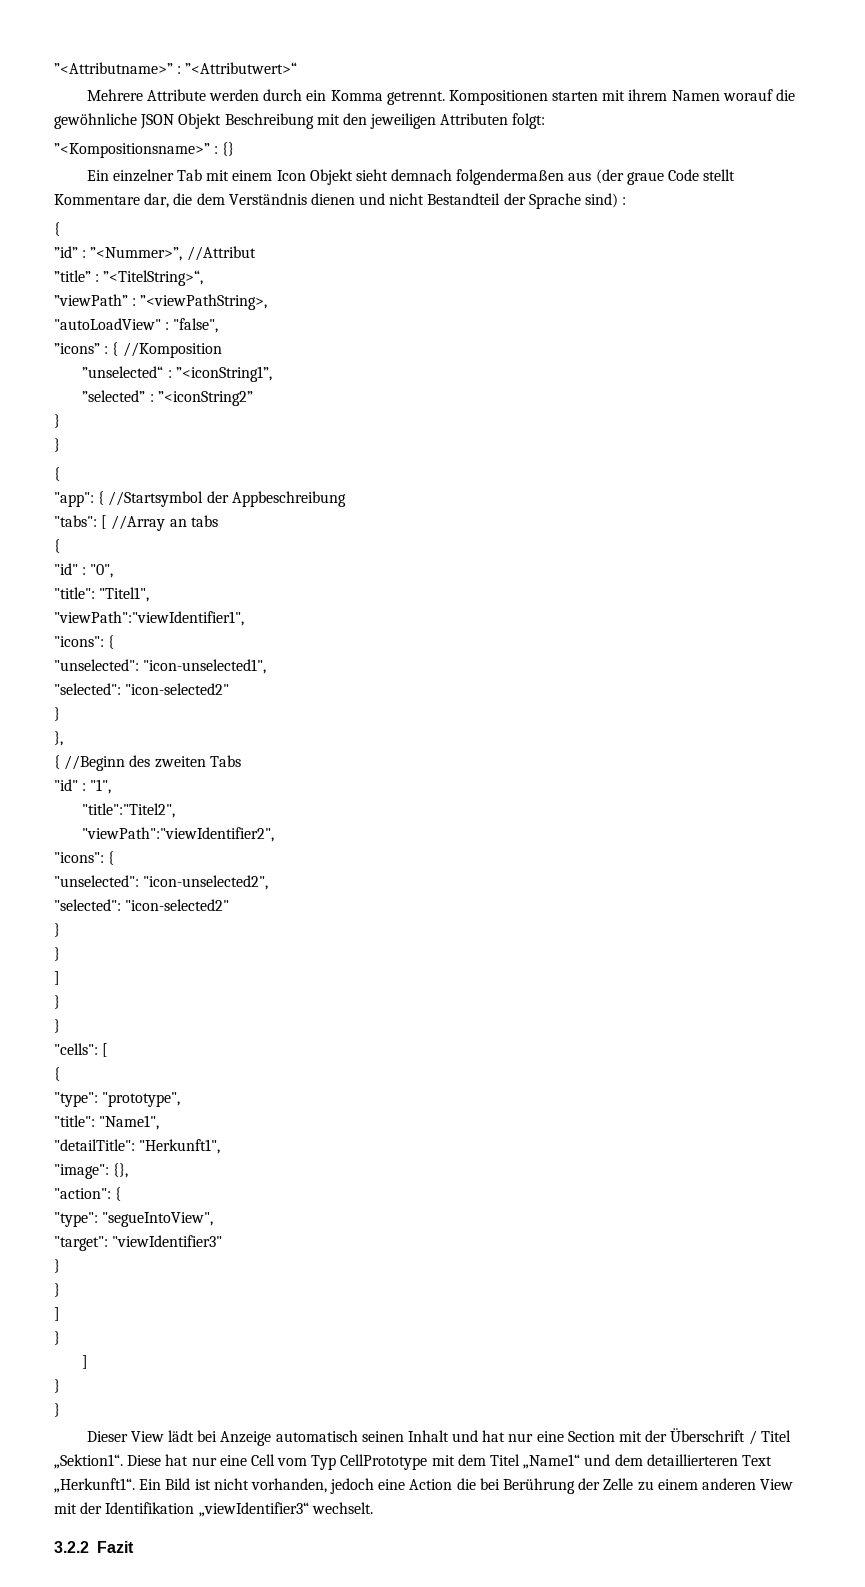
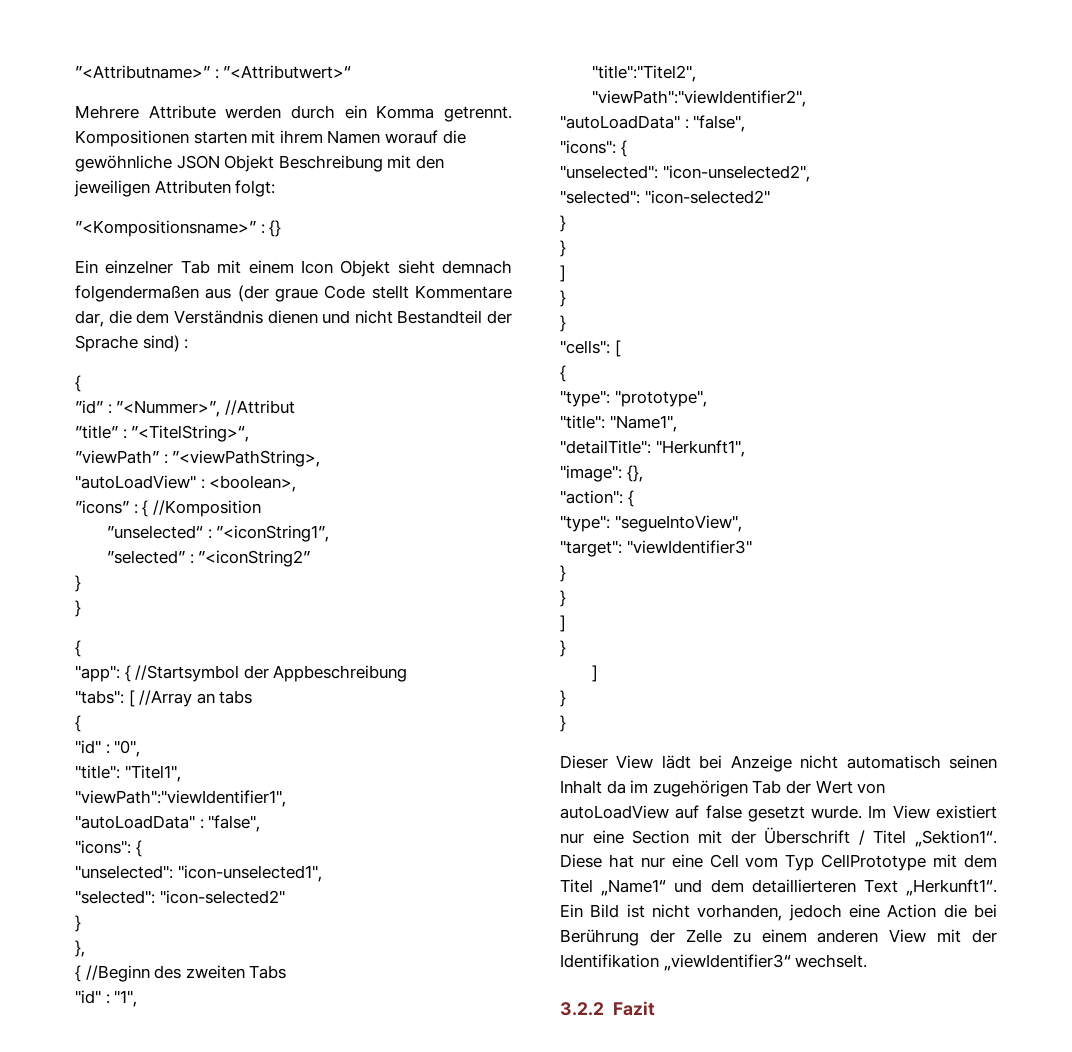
[173,318,219,333] "false", -> [209,475,297,492] <boolean>,
(244, 618) none -> [75,815,261,832] // "autoLoadData" : "false",
(275, 834) none -> [560,115,746,132] // "autoLoadData" : "false",
(272, 1438) none -> [800,755,839,769] nicht
[452,1430,506,1442] und hat -> [606,780,886,797] [560,805,997,822] da im zugehörigen Tab der Wert von autoLoadView auf false gesetzt wurde. Im View existiert

